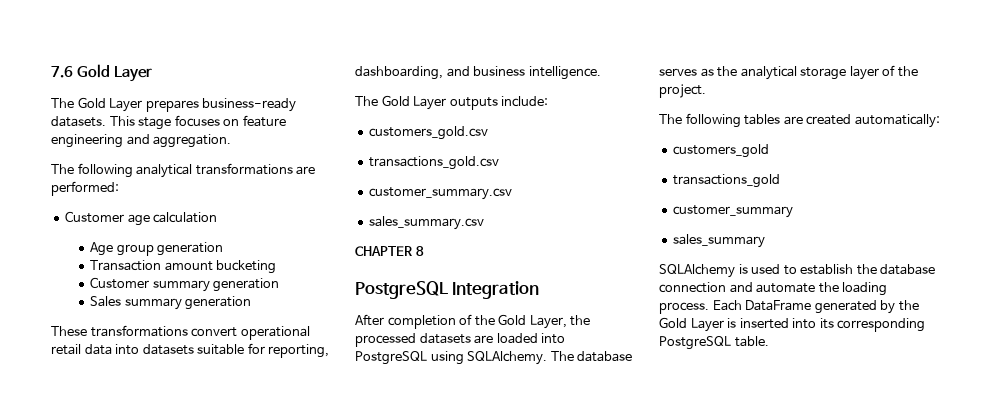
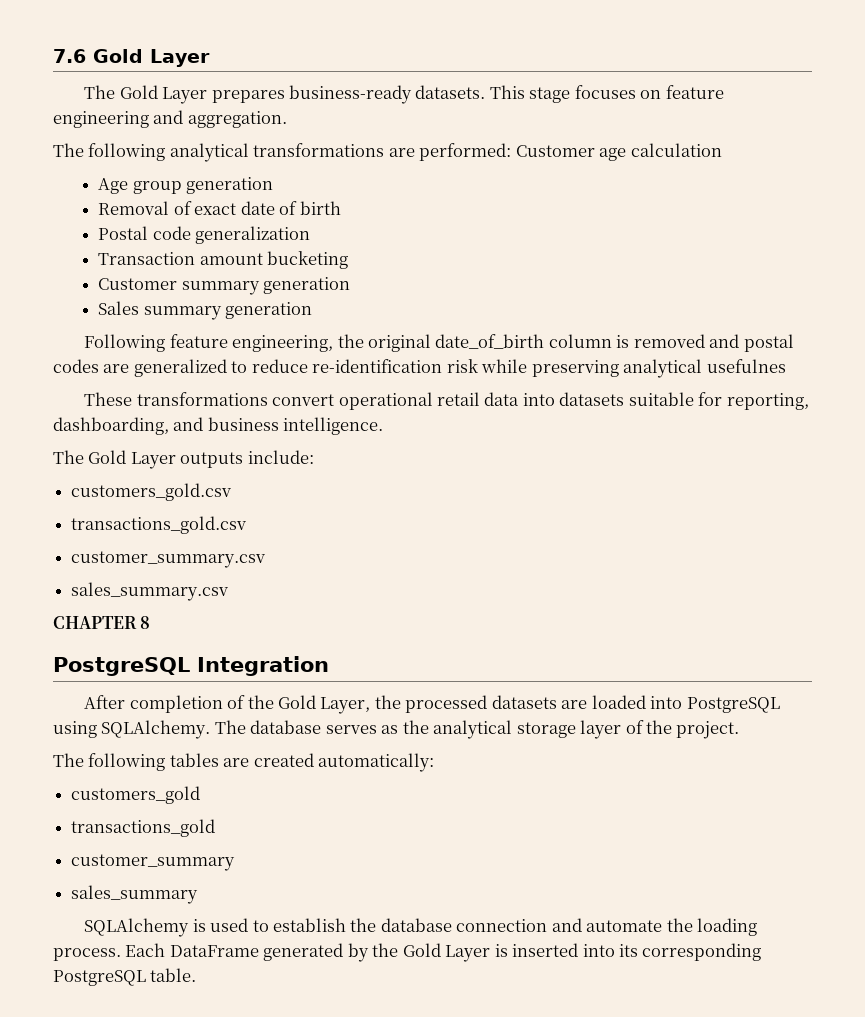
(119, 188) // -> (512, 152) none
(224, 249) none -> [98,201,341,215] [98,226,311,244] // Removal of exact date of birth // Postal code generalization
(252, 303) none -> [84,334,794,352] [53,359,786,378] // Following feature engineering, the original date_of_birth column is removed and postal codes are generalized to reduce re-identification risk while preserving analytical usefulnes

